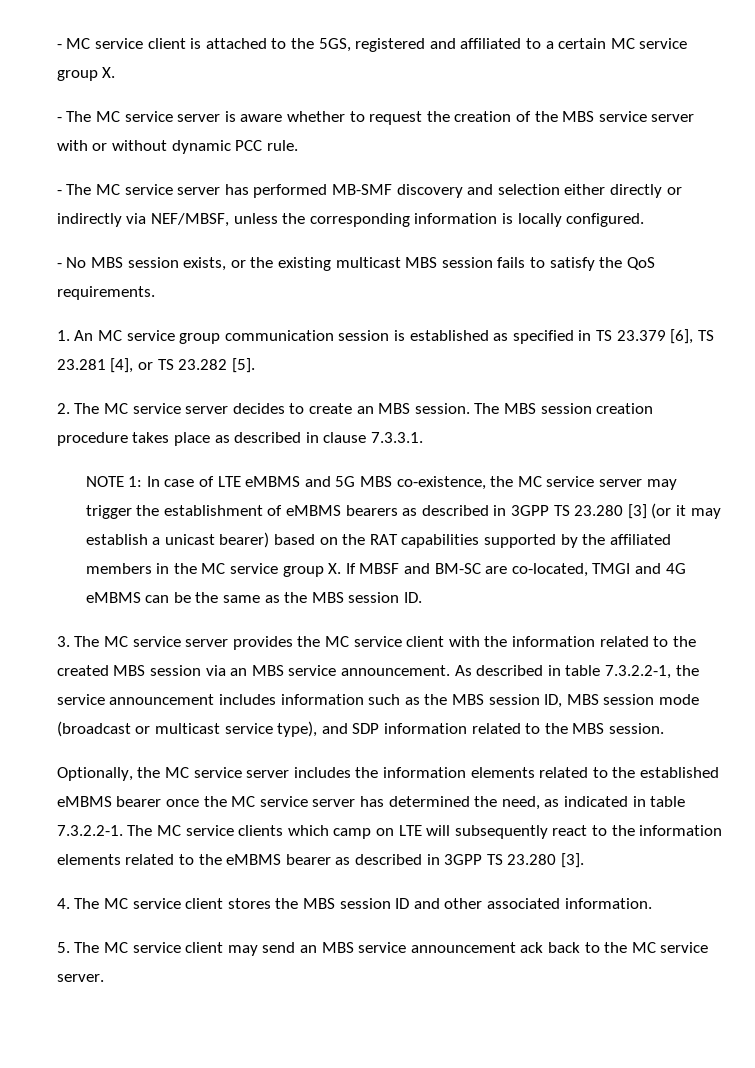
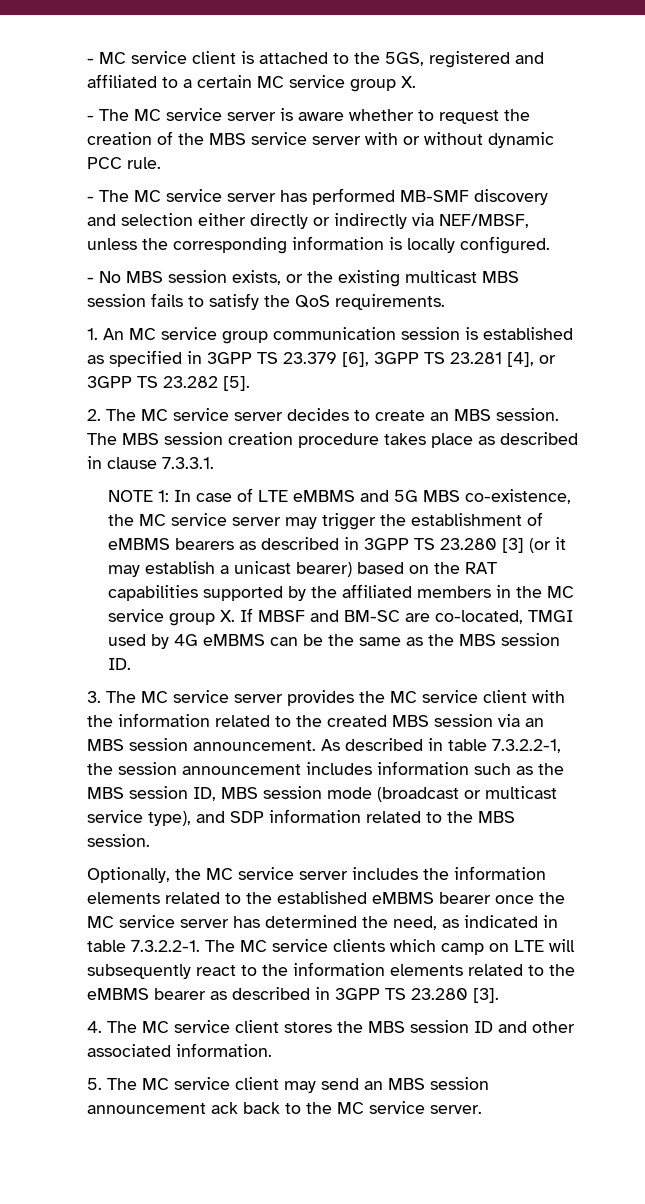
(592, 335) none -> [207,352,253,364] 3GPP
(694, 336) none -> [374,352,420,364] 3GPP
(154, 366) none -> [87,376,133,388] 3GPP
[634,563,661,574] and -> [108,634,170,649] used by
[288,665,337,676] service -> [129,738,189,751] session
[56,694,105,705] service -> [118,762,178,775] session
[358,942,407,953] service -> [430,1077,490,1090] session

